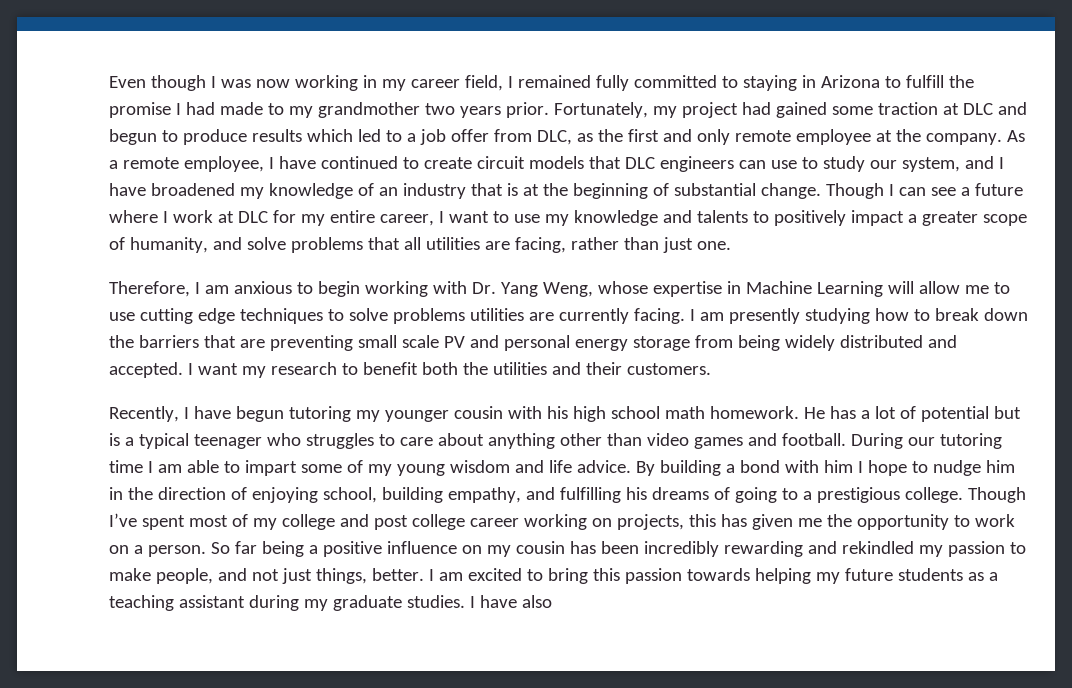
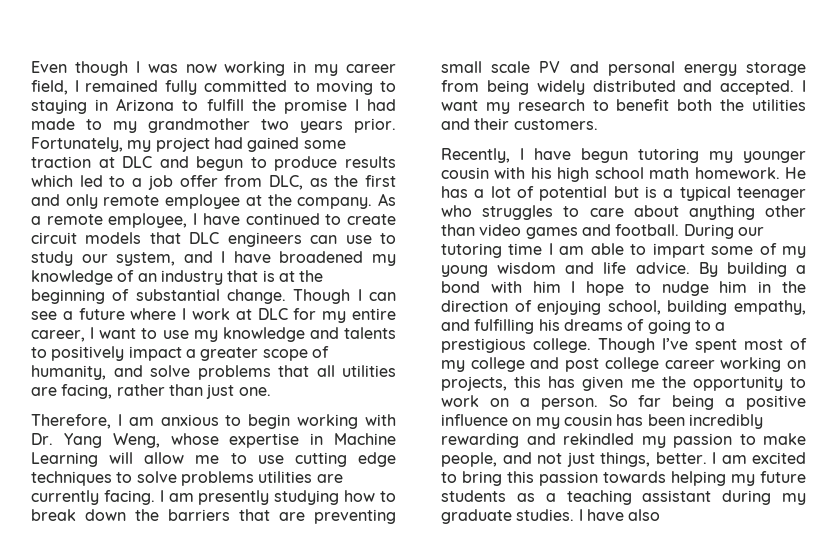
(738, 82) none -> [316,80,396,95] moving to

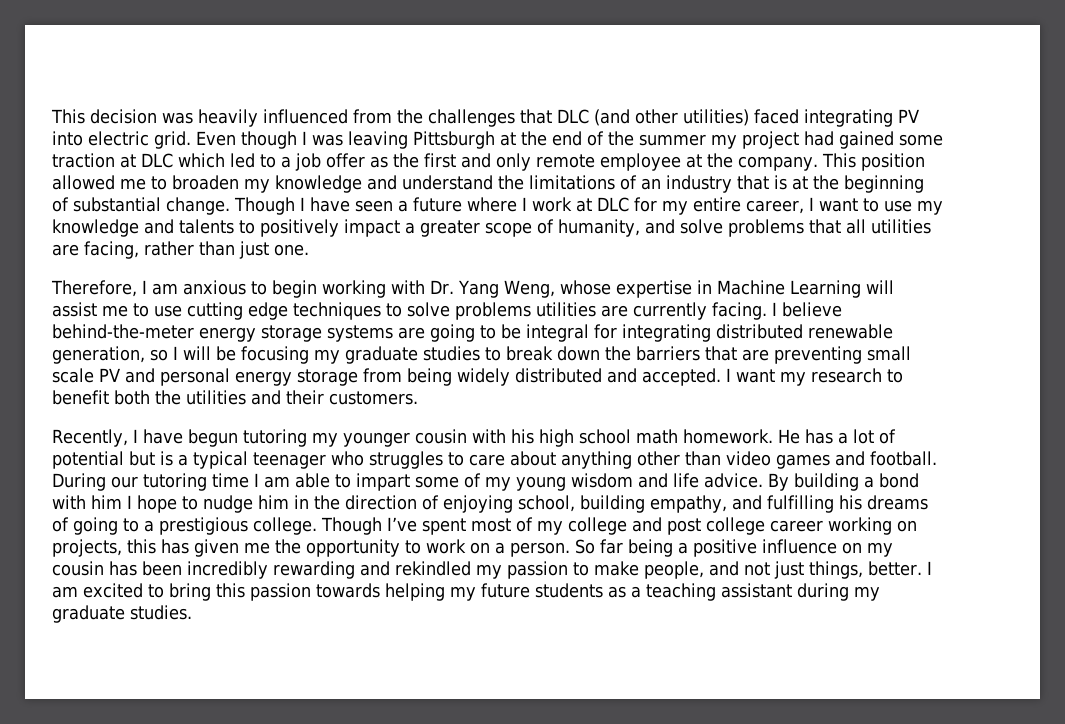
[31,61,396,76] [31,80,396,95] [31,98,396,114] [31,118,396,133] [31,137,123,152] Even though I was now working in my career field, I remained fully committed to moving to staying in Arizona to fulfill the promise I had made to my grandmother two years prior. Fortunately, -> [51,109,919,127] [52,131,706,149] This decision was heavily influenced from the challenges that DLC (and other utilities) faced integrating PV into electric grid. Even though I was leaving Pittsburgh at the end of the summer
[159,156,396,171] and begun to produce results -> (173, 160) none
[224,175,303,190] from DLC, -> (365, 160) none
[378,193,397,206] [31,213,396,228] [31,232,396,247] [31,251,396,266] [31,270,113,285] As a remote employee, I have continued to create circuit models that DLC engineers can use to study our system, and I have broadened my knowledge -> [821,153,925,171] [52,175,615,193] This position allowed me to broaden my knowledge and understand the limitations
[368,292,396,301] [31,311,57,320] can see -> [310,197,393,212] have seen
[144,452,185,464] allow -> [52,302,97,317] assist
[168,490,376,505] am presently studying how -> [782,302,842,317] [52,324,893,342] [52,346,480,364] believe behind-the-meter energy storage systems are going to be integral for integrating distributed renewable generation, so I will be focusing my graduate studies
[578,509,661,521] I have also -> (192, 612) none

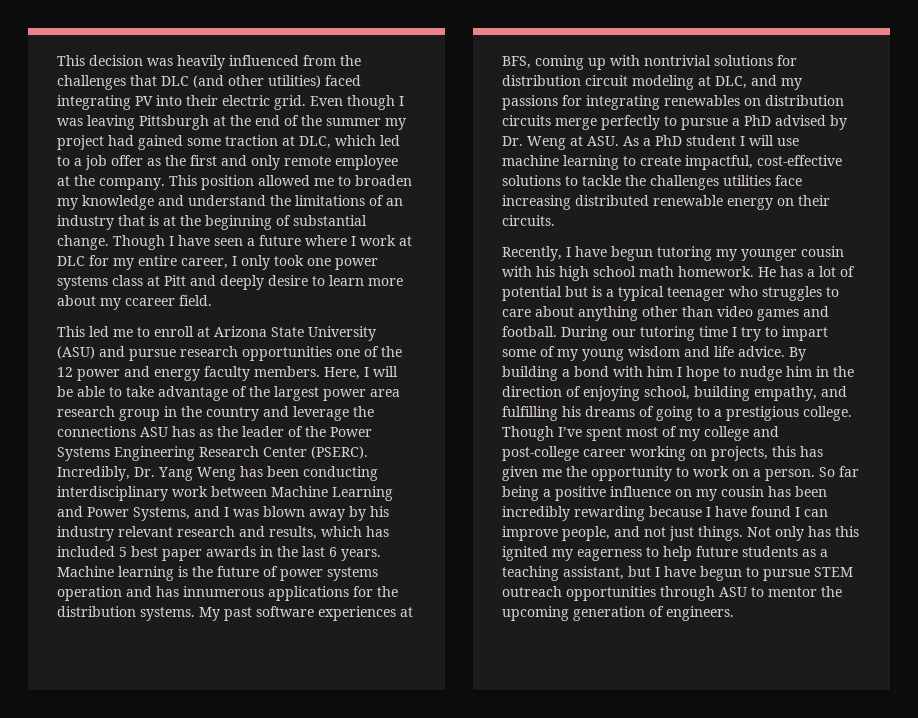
(83, 138) none -> [186,95,218,106] their
[141,153,173,168] DLC -> [299,136,331,149] DLC,
[819,198,943,215] [52,219,931,237] [52,241,309,259] [51,280,894,298] [52,302,842,320] [52,324,893,342] [52,346,911,364] [52,368,903,386] [52,390,418,405] want to use my knowledge and talents to positively impact a greater scope of humanity, and solve problems that all utilities are facing, rather than just one. // Therefore, I am anxious to begin working with Dr. Yang Weng, whose expertise in Machine Learning will assist me to use cutting edge techniques to solve problems utilities are currently facing. I believe behind-the-meter energy storage systems are going to be integral for integrating distributed renewable generation, so I will be focusing my graduate studies to break down the barriers that are preventing small scale PV and personal energy storage from being widely distributed and accepted. I want my research to benefit both the utilities and their customers. -> [241,255,378,270] [57,275,403,290] [57,295,212,310] [57,326,376,341] [57,346,402,361] [57,366,398,381] [57,386,400,401] [57,406,374,421] [57,426,372,437] [57,446,368,461] [57,466,378,481] [57,486,393,501] [57,506,389,521] [57,526,389,541] [57,546,381,561] [57,566,378,581] [57,586,398,601] [57,606,413,621] [502,55,797,70] [502,75,802,90] [502,95,844,110] [502,115,847,130] [502,135,799,150] [502,155,842,170] [502,175,802,190] [502,195,830,210] [502,215,555,226] only took one power systems class at Pitt and deeply desire to learn more about my ccareer field. // This led me to enroll at Arizona State University (ASU) and pursue research opportunities one of the 12 power and energy faculty members. Here, I will be able to take advantage of the largest power area research group in the country and leverage the connections ASU has as the leader of the Power Systems Engineering Research Center (PSERC). Incredibly, Dr. Yang Weng has been conducting interdisciplinary work between Machine Learning and Power Systems, and I was blown away by his industry relevant research and results, which has included 5 best paper awards in the last 6 years. Machine learning is the future of power systems operation and has innumerous applications for the distribution systems. My past software experiences at BFS, coming up with nontrivial solutions for distribution circuit modeling at DLC, and my passions for integrating renewables on distribution circuits merge perfectly to pursue a PhD advised by Dr. Weng at ASU. As a PhD student I will use machine learning to create impactful, cost-effective solutions to tackle the challenges utilities face increasing distributed renewable energy on their circuits.
[264,473,330,488] am able -> [741,327,761,341] try
[667,517,765,535] post college -> [502,446,579,461] post-college
[360,561,932,579] [52,583,476,601] and rekindled my passion to make people, and not just things, better. I am excited to bring this passion towards helping my -> [649,506,828,517] [502,526,859,541] [502,546,692,561] because I have found I can improve people, and not just things. Not only has this ignited my eagerness to help
[721,583,880,601] [52,605,192,623] assistant during my graduate studies. -> [563,566,853,581] [502,586,842,601] [502,606,734,621] assistant, but I have begun to pursue STEM outreach opportunities through ASU to mentor the upcoming generation of engineers.

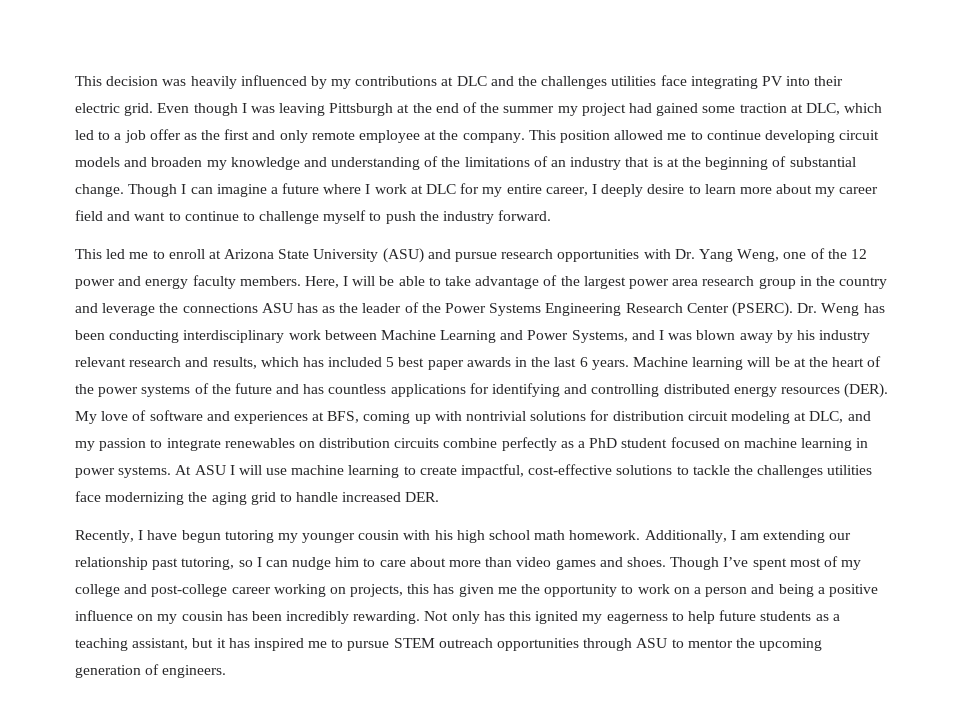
[303,55,361,66] [57,75,361,90] from the challenges that DLC (and other utilities) faced -> [310,75,687,89] by my contributions at DLC and the challenges utilities face
(351, 181) none -> [706,130,880,143] [75,157,148,167] continue developing circuit models and
[188,195,266,206] understand -> [331,156,439,170] understanding of
[178,235,243,246] have seen -> [190,184,267,197] can imagine
[241,255,378,270] [57,275,216,290] only took one power systems class at Pitt and -> (597, 189) none
[125,295,212,306] ccareer field. -> [839,187,879,194] [75,210,552,224] career field and want to continue to challenge myself to push the industry forward.
(332, 353) none -> [643,249,780,262] with Dr. Yang Weng,
[57,466,193,481] Incredibly, Dr. Yang -> [797,303,818,313] Dr.
[178,566,378,581] [57,586,122,601] is the future of power systems operation -> [747,356,882,367] [75,383,272,397] will be at the heart of the power systems of the future
[183,586,264,597] innumerous -> [328,384,387,394] countless
[377,586,398,597] [57,606,314,621] the distribution systems. My past software -> [492,383,889,398] [75,410,230,424] identifying and controlling distributed energy resources (DER). My love of software and
[502,95,660,110] passions for integrating -> [99,438,221,451] passion to integrate
[555,115,847,130] [502,135,736,150] merge perfectly to pursue a PhD advised by Dr. Weng at ASU. As a PhD student -> [443,437,869,451] [75,465,226,478] combine perfectly as a PhD student focused on machine learning in power systems. At ASU
[502,195,830,210] [502,215,555,226] increasing distributed renewable energy on their circuits. -> [105,492,440,505] modernizing the aging grid to handle increased DER.
[758,266,855,277] [502,286,822,301] He has a lot of potential but is a typical teenager who struggles -> [644,530,852,543] [75,557,360,570] Additionally, I am extending our relationship past tutoring, so I can nudge him
[578,306,678,321] anything other -> [449,560,482,567] more
[502,326,828,341] [502,346,806,361] [502,366,854,381] [502,386,847,401] [502,406,852,421] football. During our tutoring time I try to impart some of my young wisdom and life advice. By building a bond with him I hope to nudge him in the direction of enjoying school, building empathy, and fulfilling his dreams of going to a prestigious college. -> [626,557,666,567] shoes.
[765,466,859,481] person. So far -> [705,584,775,597] person and
[574,506,828,521] [502,526,743,541] rewarding because I have found I can improve people, and not just things. -> [353,611,421,624] rewarding.
[655,566,742,581] I have begun -> [216,638,328,651] it has inspired me

